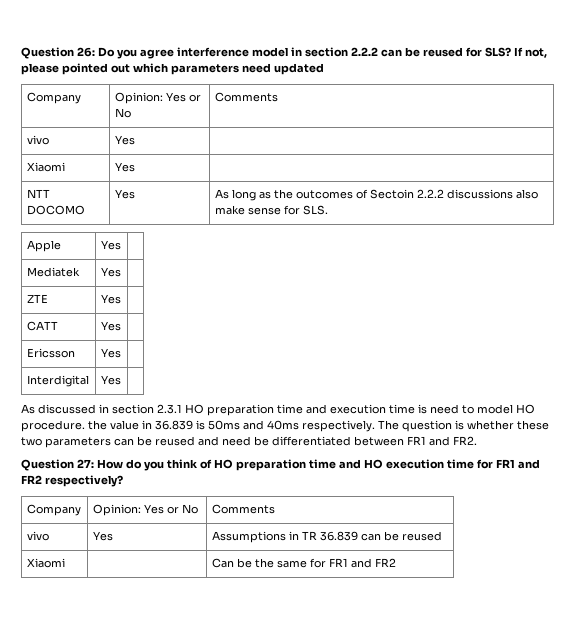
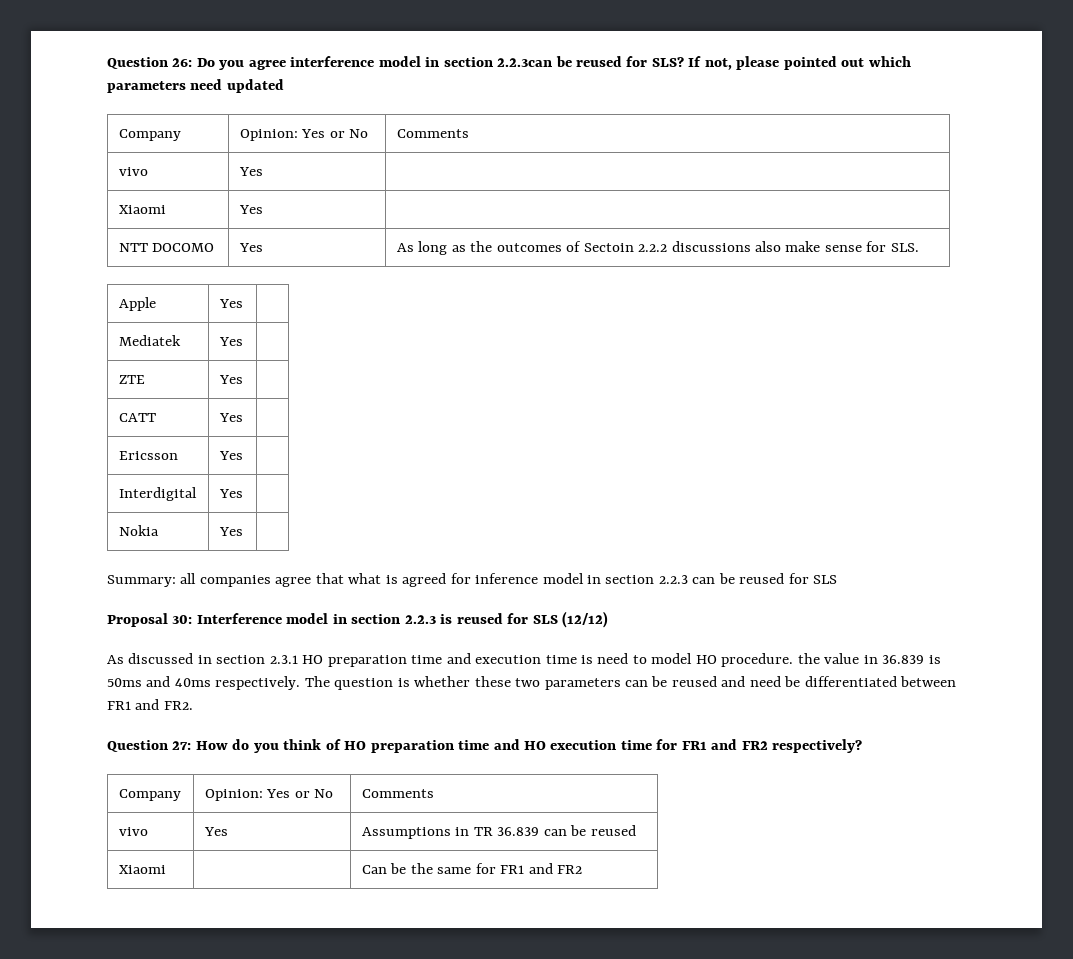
[351,47,402,57] 2.2.2 can -> [497,58,553,67] 2.2.3can
(121, 380) none -> [118,525,159,536] [218,527,243,536] [107,573,838,587] [107,611,609,628] // Nokia | Yes | // Summary: all companies agree that what is agreed for inference model in section 2.2.3 can be reused for SLS // Proposal 30: Interference model in section 2.2.3 is reused for SLS (12/12)

